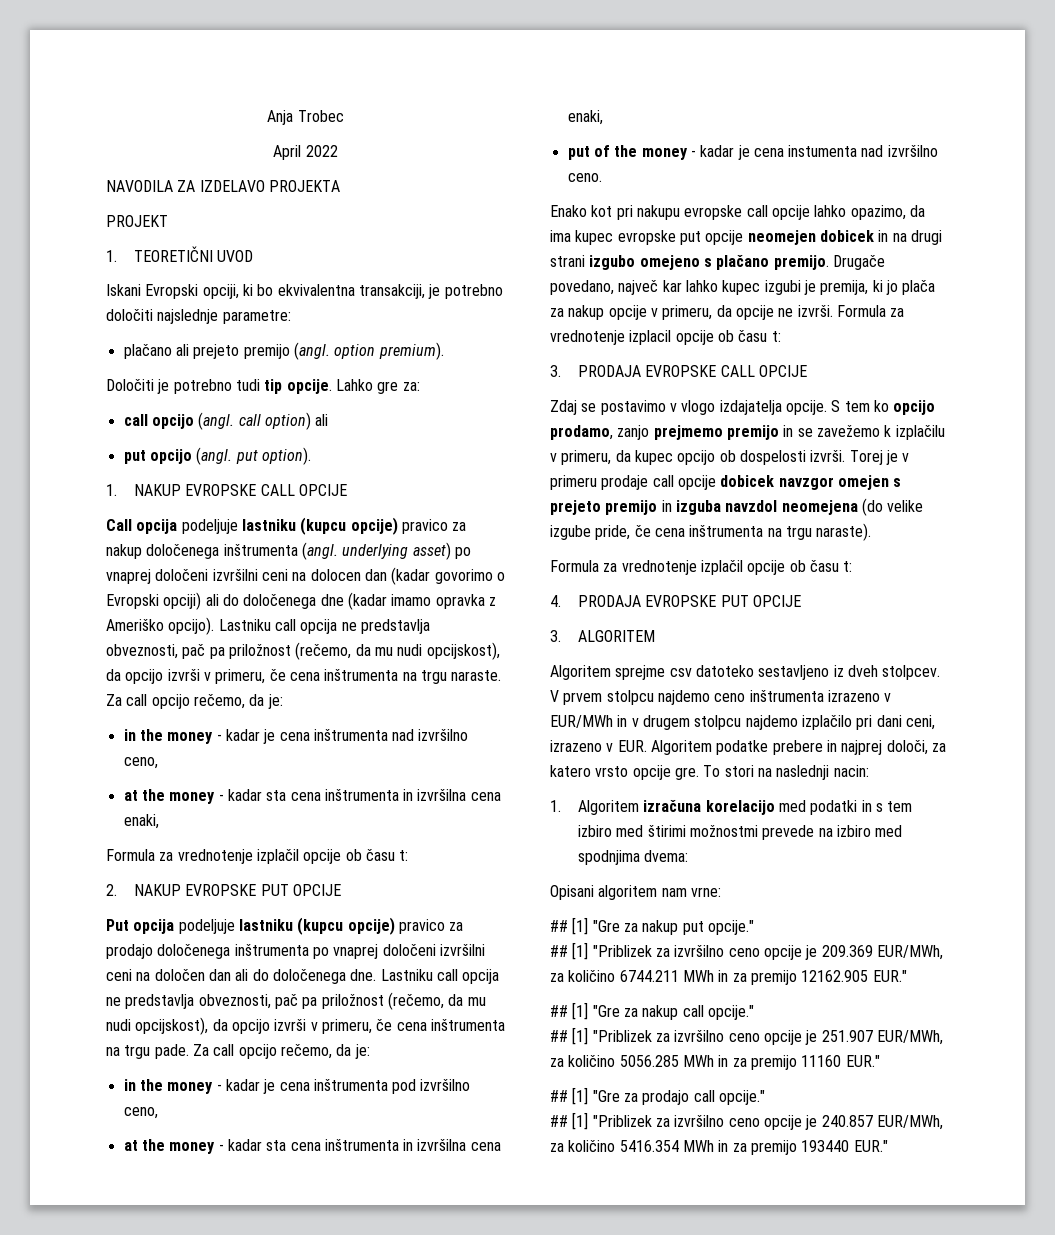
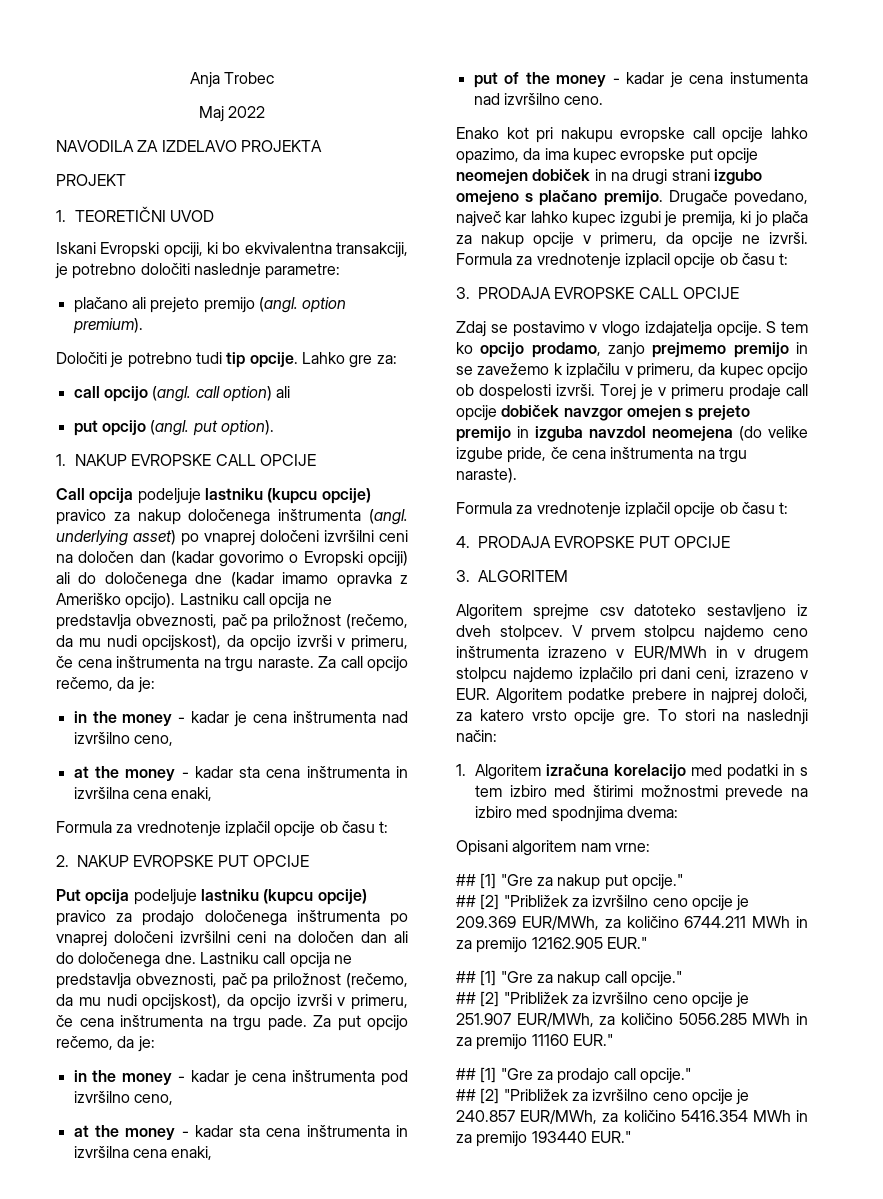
[273,145,302,160] April -> [198,106,224,122] Maj
[157,309,219,324] najslednje -> [193,263,261,279] naslednje
[310,569,361,581] dolocen -> [78,551,135,563] določen
[213,1044,235,1056] call -> [337,1015,361,1031] put
[819,230,874,242] dobicek -> [532,169,591,181] dobiček
[720,475,775,487] dobicek -> [501,405,560,417] dobiček
[833,765,869,777] nacin: -> [456,730,497,742] način:
[572,942,652,960] [1] "Priblizek -> [480,894,569,910] [2] "Približek
[572,1027,652,1045] [1] "Priblizek -> [480,991,569,1007] [2] "Približek
[572,1112,652,1130] [1] "Priblizek -> [480,1088,569,1104] [2] "Približek

